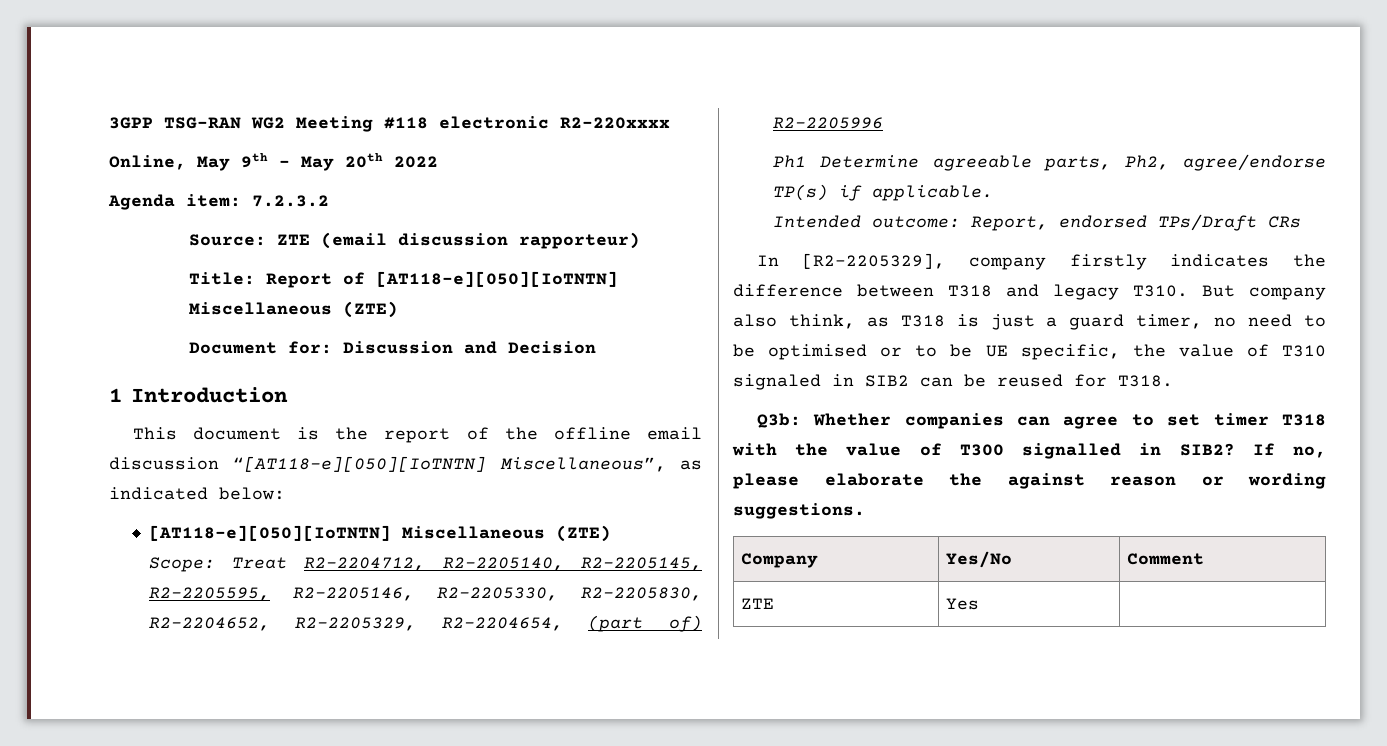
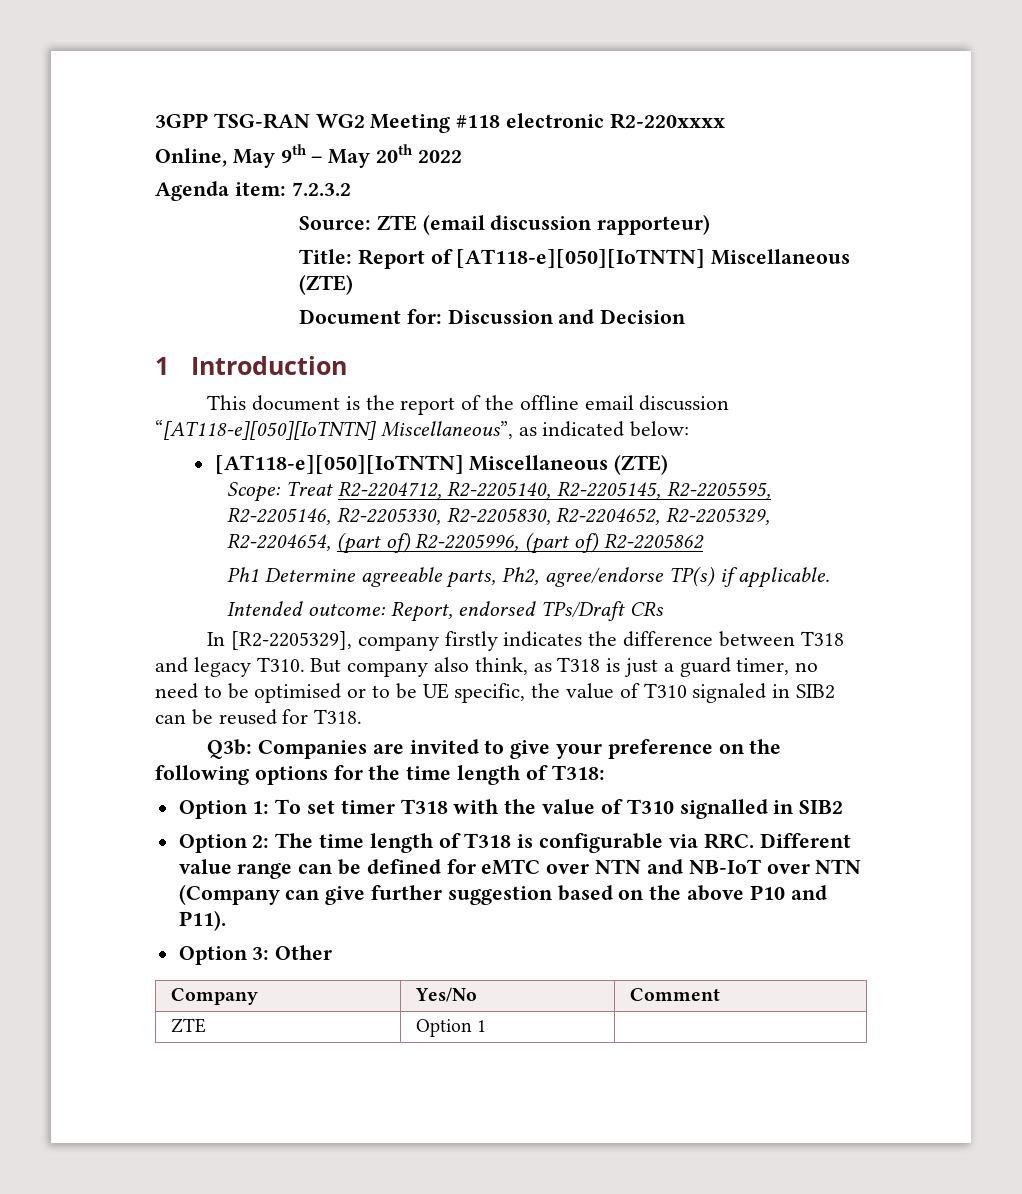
[772,117,883,129] R2-2205996 -> [415,532,704,554] R2-2205996, (part of) R2-2205862
[813,413,1154,429] Whether companies can agree to -> [257,739,782,759] [155,765,605,785] [178,799,302,819] Companies are invited to give your preference on the following options for the time length of T318: // Option 1: To
[959,444,1004,456] T300 -> [626,799,674,814] T310
[1179,443,1326,458] [733,473,1326,489] [733,503,865,519] SIB2? If no, please elaborate the against reason or wording suggestions. -> [799,800,844,814] [178,833,851,853] [178,859,862,879] [178,884,827,905] [178,910,226,931] [178,945,333,965] SIB2 // Option 2: The time length of T318 is configurable via RRC. Different value range can be defined for eMTC over NTN and NB-IoT over NTN (Company can give further suggestion based on the above P10 and P11). // Option 3: Other
[946,598,980,610] Yes -> [415,1019,487,1037] Option 1

